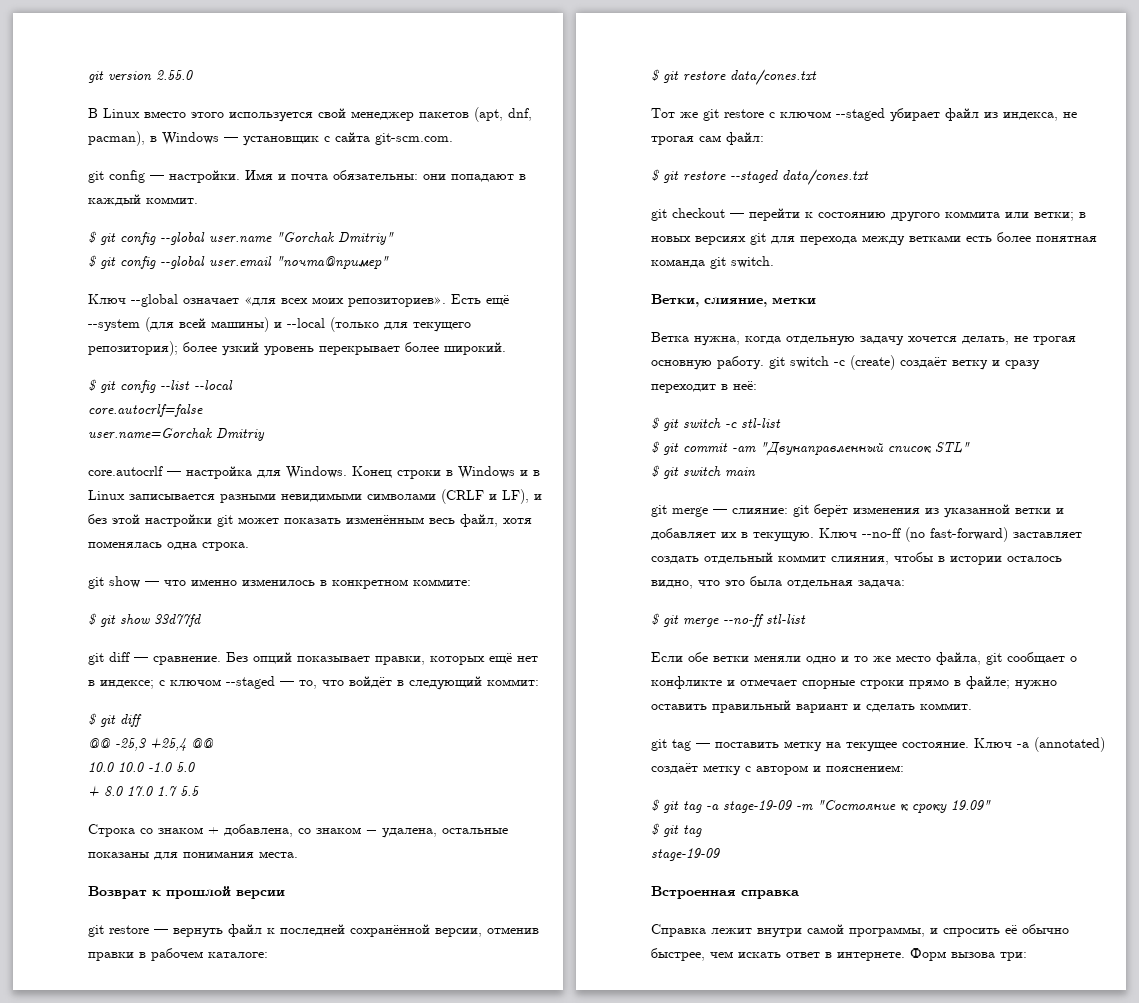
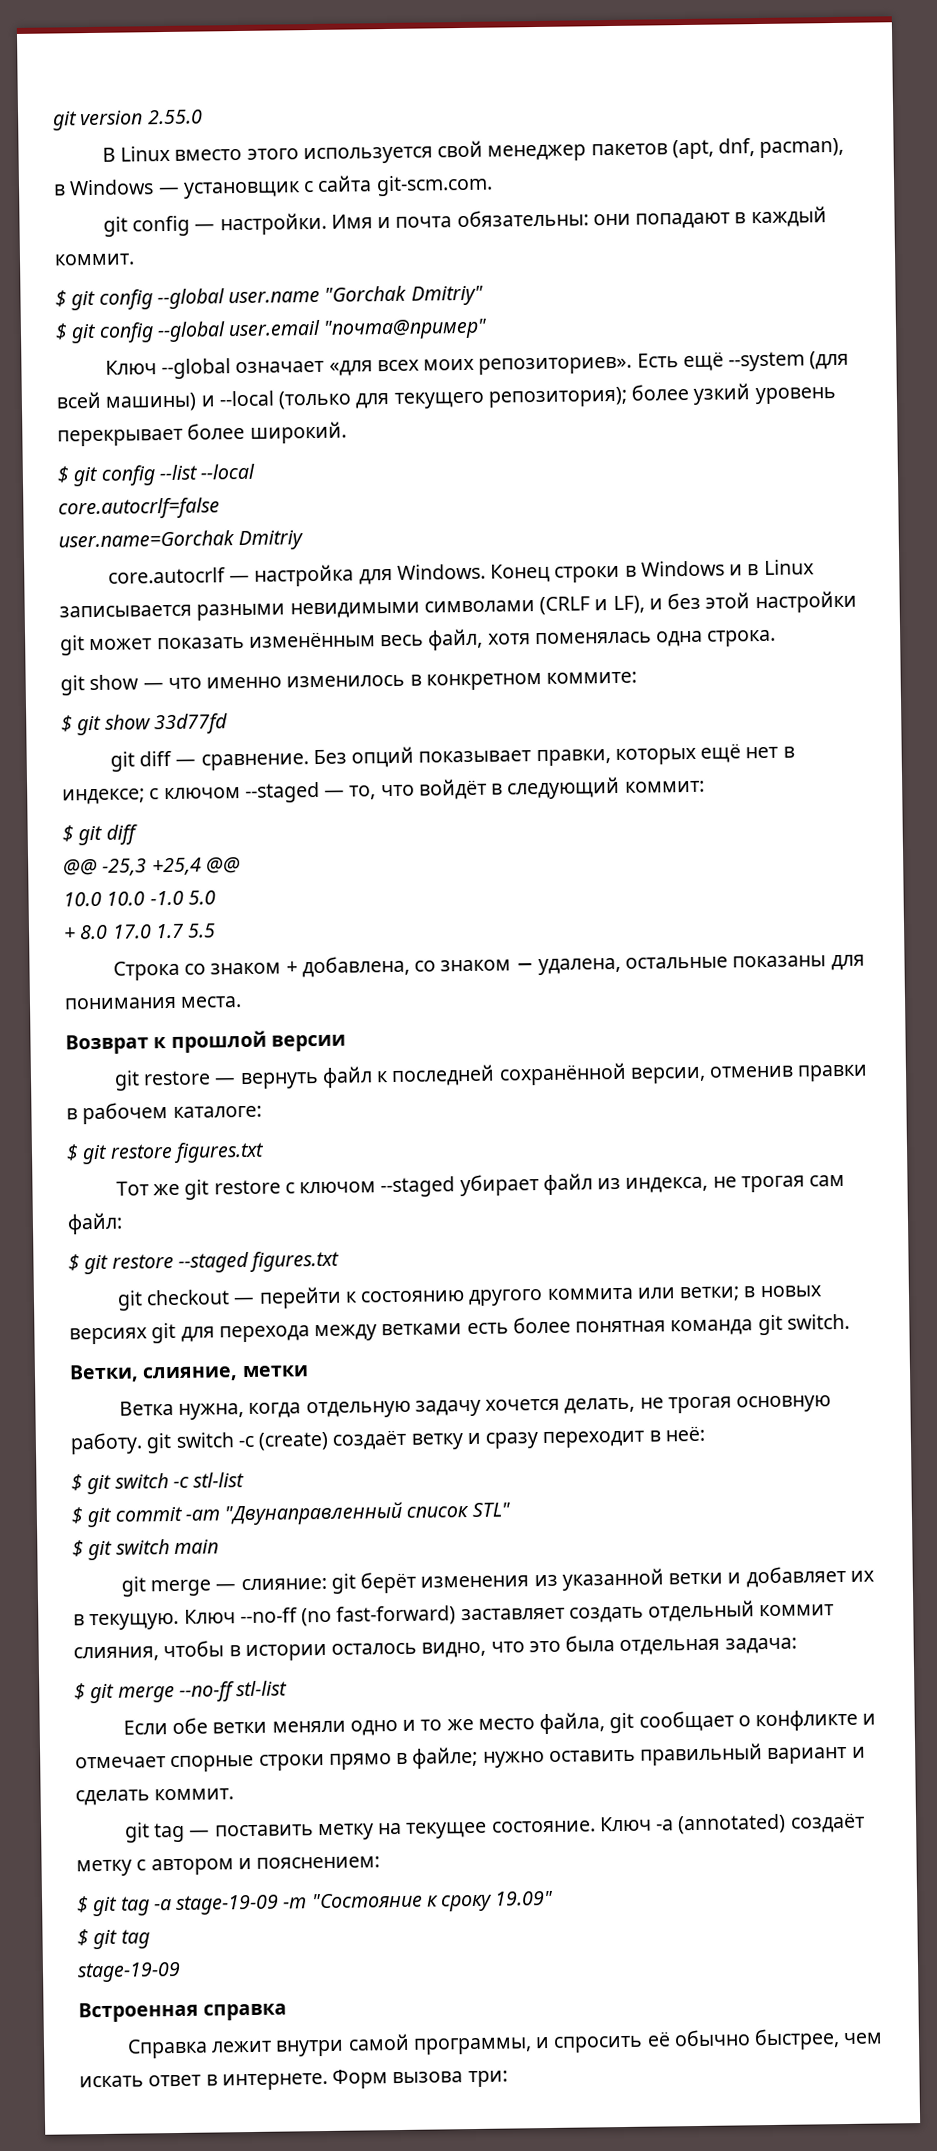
[730,69,817,85] data/cones.txt -> [172,1141,265,1163] figures.txt
[782,169,869,185] data/cones.txt -> [249,1250,341,1272] figures.txt

